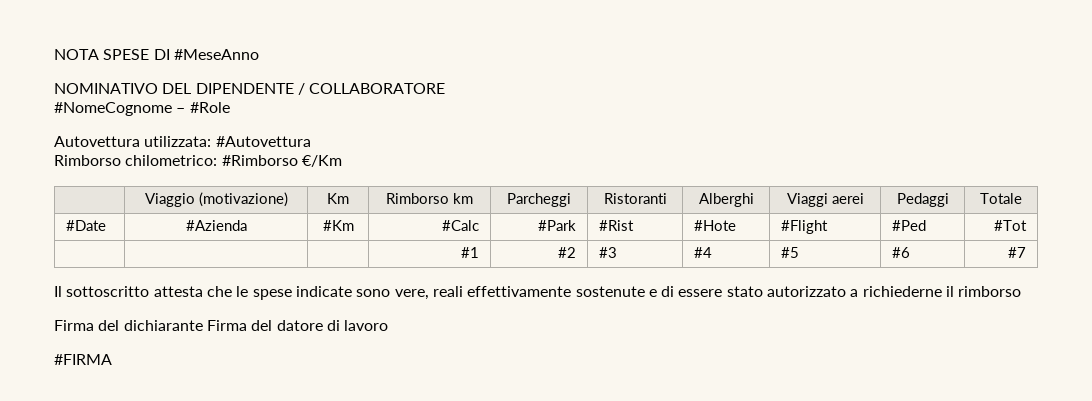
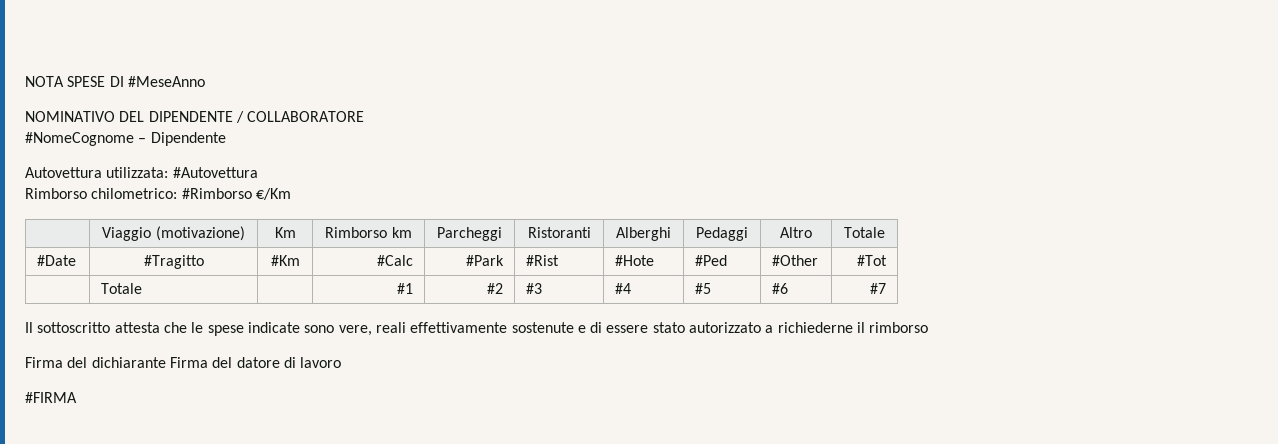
[189,102,230,113] #Role -> [150,132,226,146] Dipendente
[786,193,864,207] [896,193,949,207] Viaggi aerei | Pedaggi -> [696,227,748,241] [780,227,812,238] Pedaggi | Altro
[185,220,247,231] #Azienda -> [143,255,204,269] #Tragitto
[781,220,829,234] [892,220,927,231] #Flight | #Ped -> [695,255,728,266] [772,255,819,266] #Ped | #Other
(1027, 225) none -> [101,283,143,294] Totale

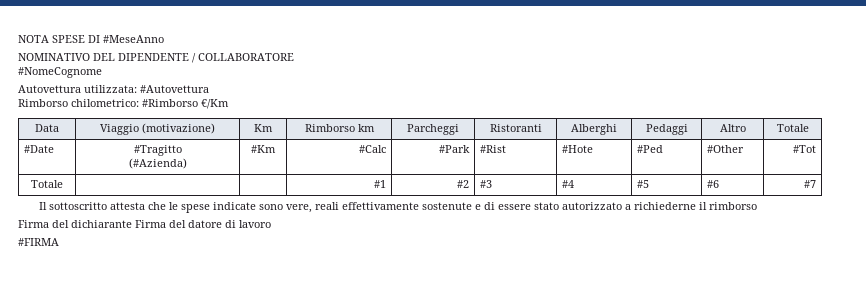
[138,132,226,146] – Dipendente -> (102, 72) none
(291, 194) none -> [35,124,59,132] Data
(204, 262) none -> [128,158,187,169] // (#Azienda)
[101,283,143,294] | Totale -> [31,180,63,188] Totale |

